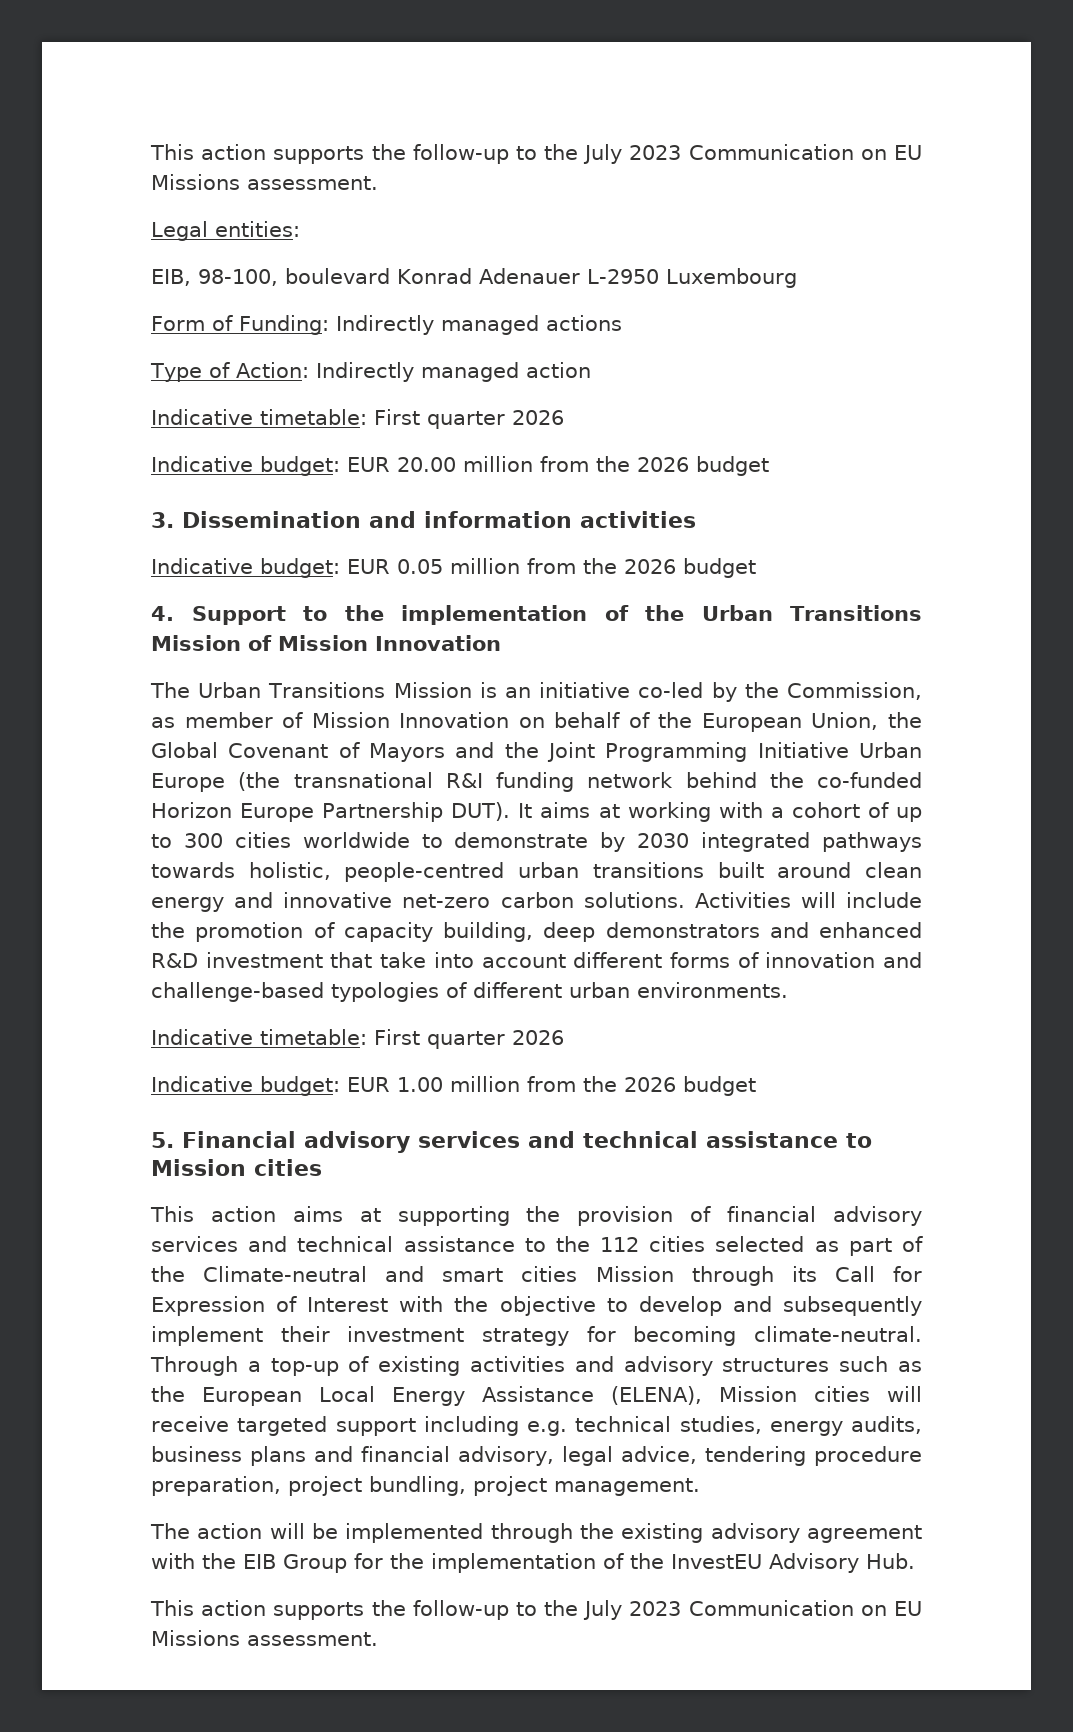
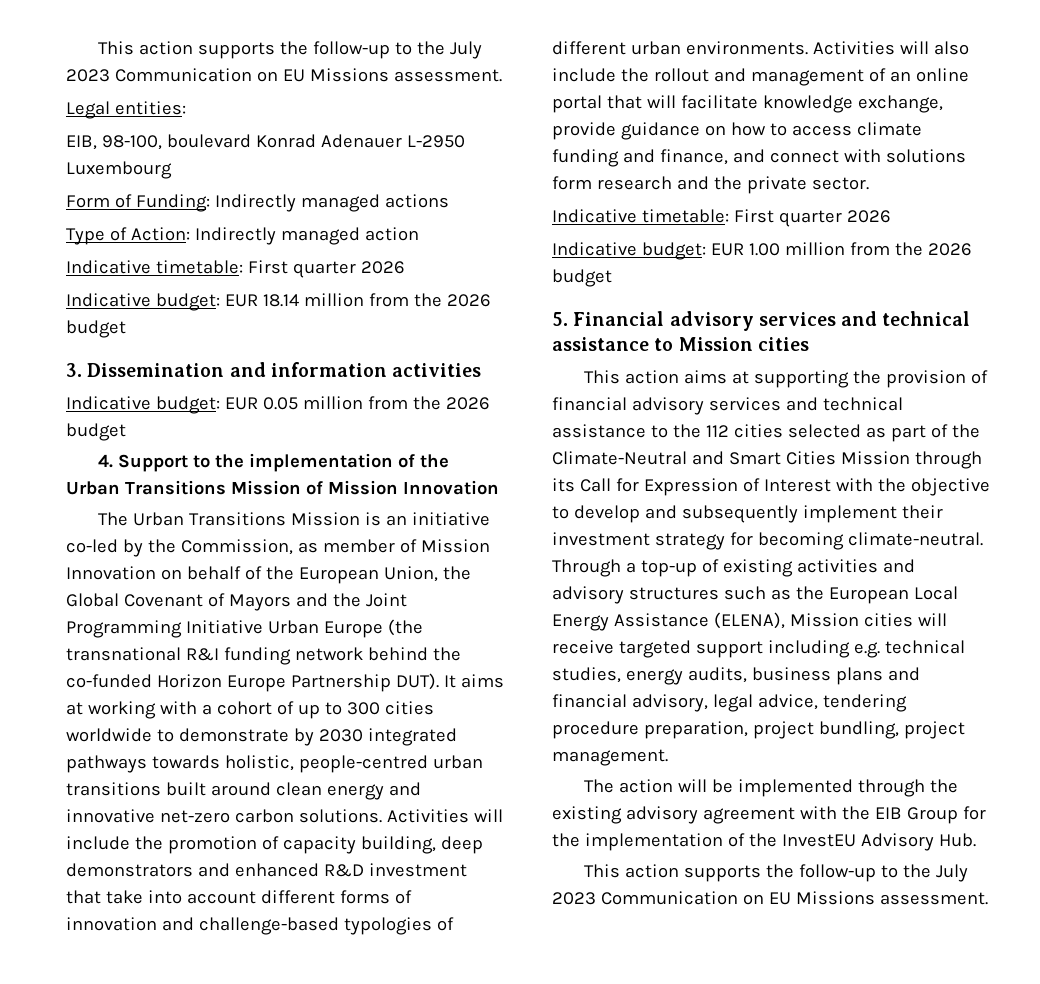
[397,457,456,472] 20.00 -> [262,294,299,307] 18.14
(788, 990) none -> [812,41,969,55] [552,68,969,86] [552,95,943,113] [552,122,922,140] [552,149,966,167] [552,176,869,194] Activities will also include the rollout and management of an online portal that will facilitate knowledge exchange, provide guidance on how to access climate funding and finance, and connect with solutions form research and the private sector.
[203,1266,578,1282] Climate-neutral and smart cities -> [552,451,836,465] Climate-Neutral and Smart Cities

